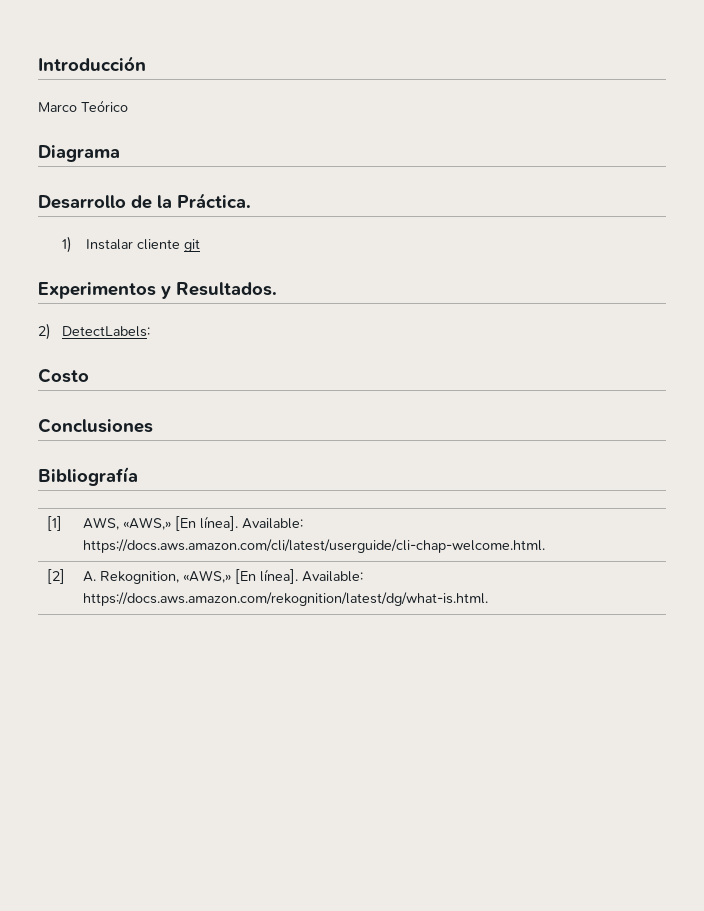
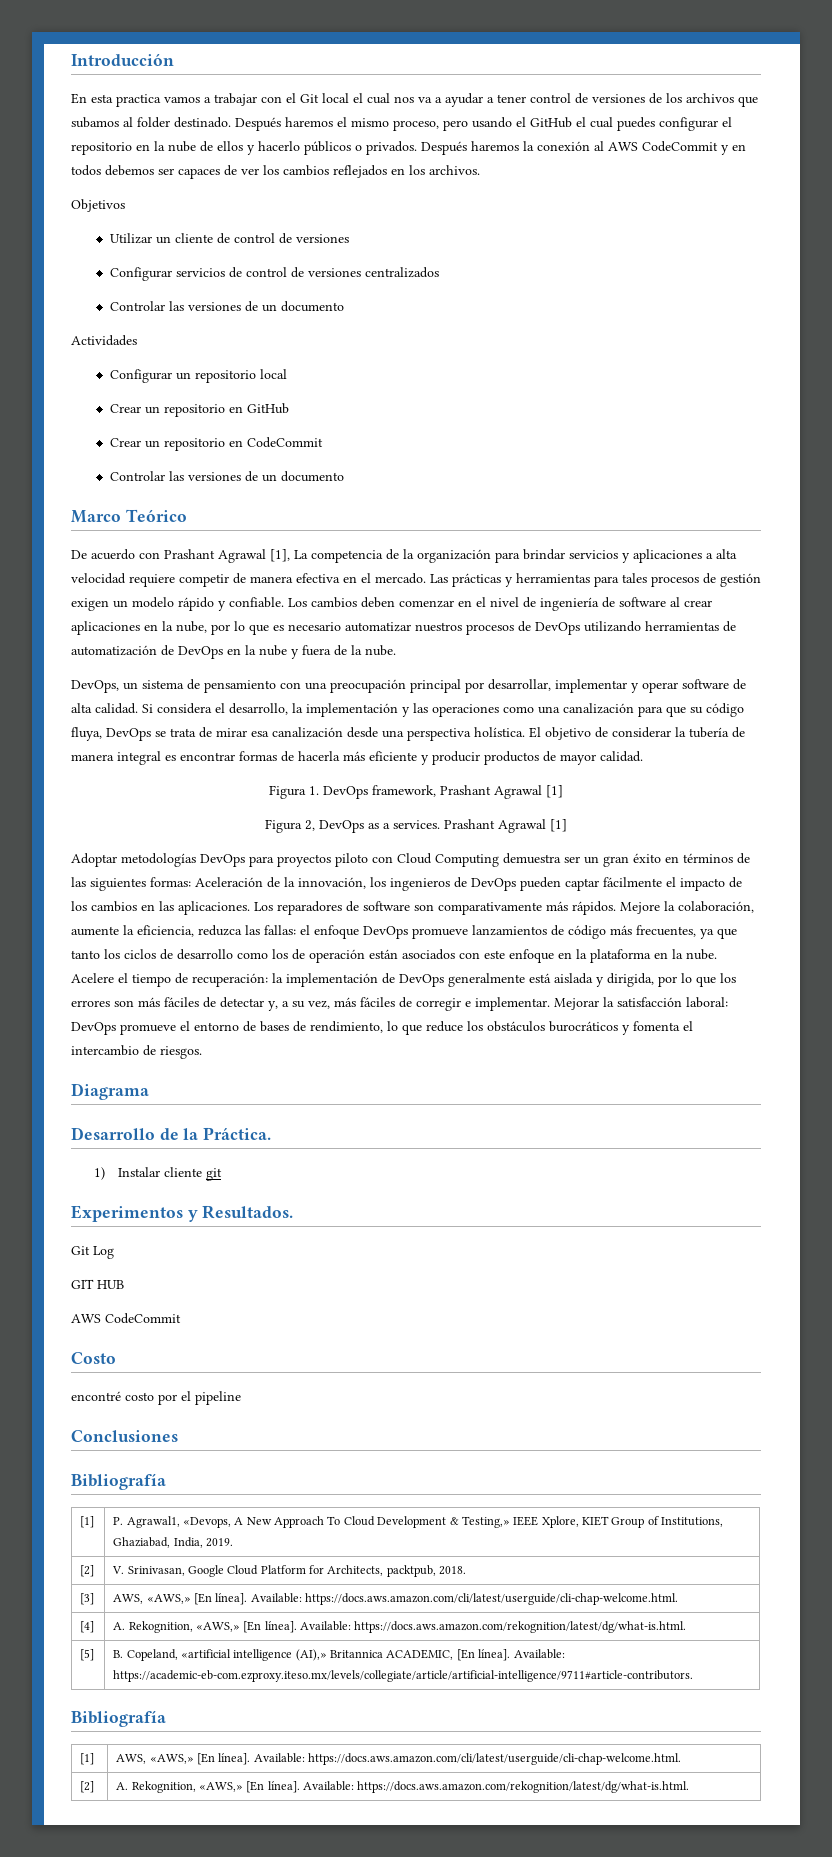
[38,100,128,112] Marco Teórico -> [71,93,758,107] [71,117,732,131] [71,141,746,155] [71,165,480,179] [71,199,125,212] [109,233,349,244] [109,267,439,281] [109,301,344,312] [71,335,137,346] [109,369,287,383] [109,403,289,417] [109,437,323,451] [109,471,344,482] [71,509,187,523] [71,549,737,563] [71,573,761,587] [71,597,712,611] [71,621,736,635] [71,645,396,659] [71,679,746,693] [71,703,744,717] [71,727,745,741] [71,751,643,765] [269,785,563,799] [265,819,567,833] [71,853,750,867] [71,877,742,891] [71,901,754,915] [71,925,737,939] [71,949,717,963] [71,973,736,987] [71,997,728,1011] [71,1021,693,1035] [71,1045,202,1059] En esta practica vamos a trabajar con el Git local el cual nos va a ayudar a tener control de versiones de los archivos que subamos al folder destinado. Después haremos el mismo proceso, pero usando el GitHub el cual puedes configurar el repositorio en la nube de ellos y hacerlo públicos o privados. Después haremos la conexión al AWS CodeCommit y en todos debemos ser capaces de ver los cambios reflejados en los archivos. // Objetivos // Utilizar un cliente de control de versiones // Configurar servicios de control de versiones centralizados // Controlar las versiones de un documento // Actividades // Configurar un repositorio local // Crear un repositorio en GitHub // Crear un repositorio en CodeCommit // Controlar las versiones de un documento // Marco Teórico // De acuerdo con Prashant Agrawal [1], La competencia de la organización para brindar servicios y aplicaciones a alta velocidad requiere competir de manera efectiva en el mercado. Las prácticas y herramientas para tales procesos de gestión exigen un modelo rápido y confiable. Los cambios deben comenzar en el nivel de ingeniería de software al crear aplicaciones en la nube, por lo que es necesario automatizar nuestros procesos de DevOps utilizando herramientas de automatización de DevOps en la nube y fuera de la nube. // DevOps, un sistema de pensamiento con una preocupación principal por desarrollar, implementar y operar software de alta calidad. Si considera el desarrollo, la implementación y las operaciones como una canalización para que su código fluya, DevOps se trata de mirar esa canalización desde una perspectiva holística. El objetivo de considerar la tubería de manera integral es encontrar formas de hacerla más eficiente y producir productos de mayor calidad. // Figura 1. DevOps framework, Prashant Agrawal [1] // Figura 2, DevOps as a services. Prashant Agrawal [1] // Adoptar metodologías DevOps para proyectos piloto con Cloud Computing demuestra ser un gran éxito en términos de las siguientes formas: Aceleración de la innovación, los ingenieros de DevOps pueden captar fácilmente el impacto de los cambios en las aplicaciones. Los reparadores de software son comparativamente más rápidos. Mejore la colaboración, aumente la eficiencia, reduzca las fallas: el enfoque DevOps promueve lanzamientos de código más frecuentes, ya que tanto los ciclos de desarrollo como los de operación están asociados con este enfoque en la plataforma en la nube. Acelere el tiempo de recuperación: la implementación de DevOps generalmente está aislada y dirigida, por lo que los errores son más fáciles de detectar y, a su vez, más fáciles de corregir e implementar. Mejorar la satisfacción laboral: DevOps promueve el entorno de bases de rendimiento, lo que reduce los obstáculos burocráticos y fomenta el intercambio de riesgos.
[38,323,150,340] [38,368,89,383] [38,418,153,433] 2) DetectLabels: // Costo // Conclusiones -> [71,1246,114,1259] [71,1279,124,1289] [71,1313,181,1324] [71,1352,116,1364] [71,1391,241,1405] [71,1430,178,1442] [71,1473,166,1490] [80,1516,95,1528] [113,1516,724,1528] [113,1537,233,1548] [80,1565,95,1577] [112,1565,467,1577] [80,1593,95,1605] [113,1593,679,1605] [80,1621,95,1633] [113,1621,687,1633] [80,1649,95,1661] [113,1649,565,1661] [113,1670,694,1682] Git Log // GIT HUB // AWS CodeCommit // Costo // encontré costo por el pipeline // Conclusiones // Bibliografía // [1] | P. Agrawal1, «Devops, A New Approach To Cloud Development & Testing,» IEEE Xplore, KIET Group of Institutions, Ghaziabad, India, 2019. // [2] | V. Srinivasan, Google Cloud Platform for Architects, packtpub, 2018. // [3] | AWS, «AWS,» [En línea]. Available: https://docs.aws.amazon.com/cli/latest/userguide/cli-chap-welcome.html. // [4] | A. Rekognition, «AWS,» [En línea]. Available: https://docs.aws.amazon.com/rekognition/latest/dg/what-is.html. // [5] | B. Copeland, «artificial intelligence (AI),» Britannica ACADEMIC, [En línea]. Available: https://academic-eb-com.ezproxy.iteso.mx/levels/collegiate/article/artificial-intelligence/9711#article-contributors.

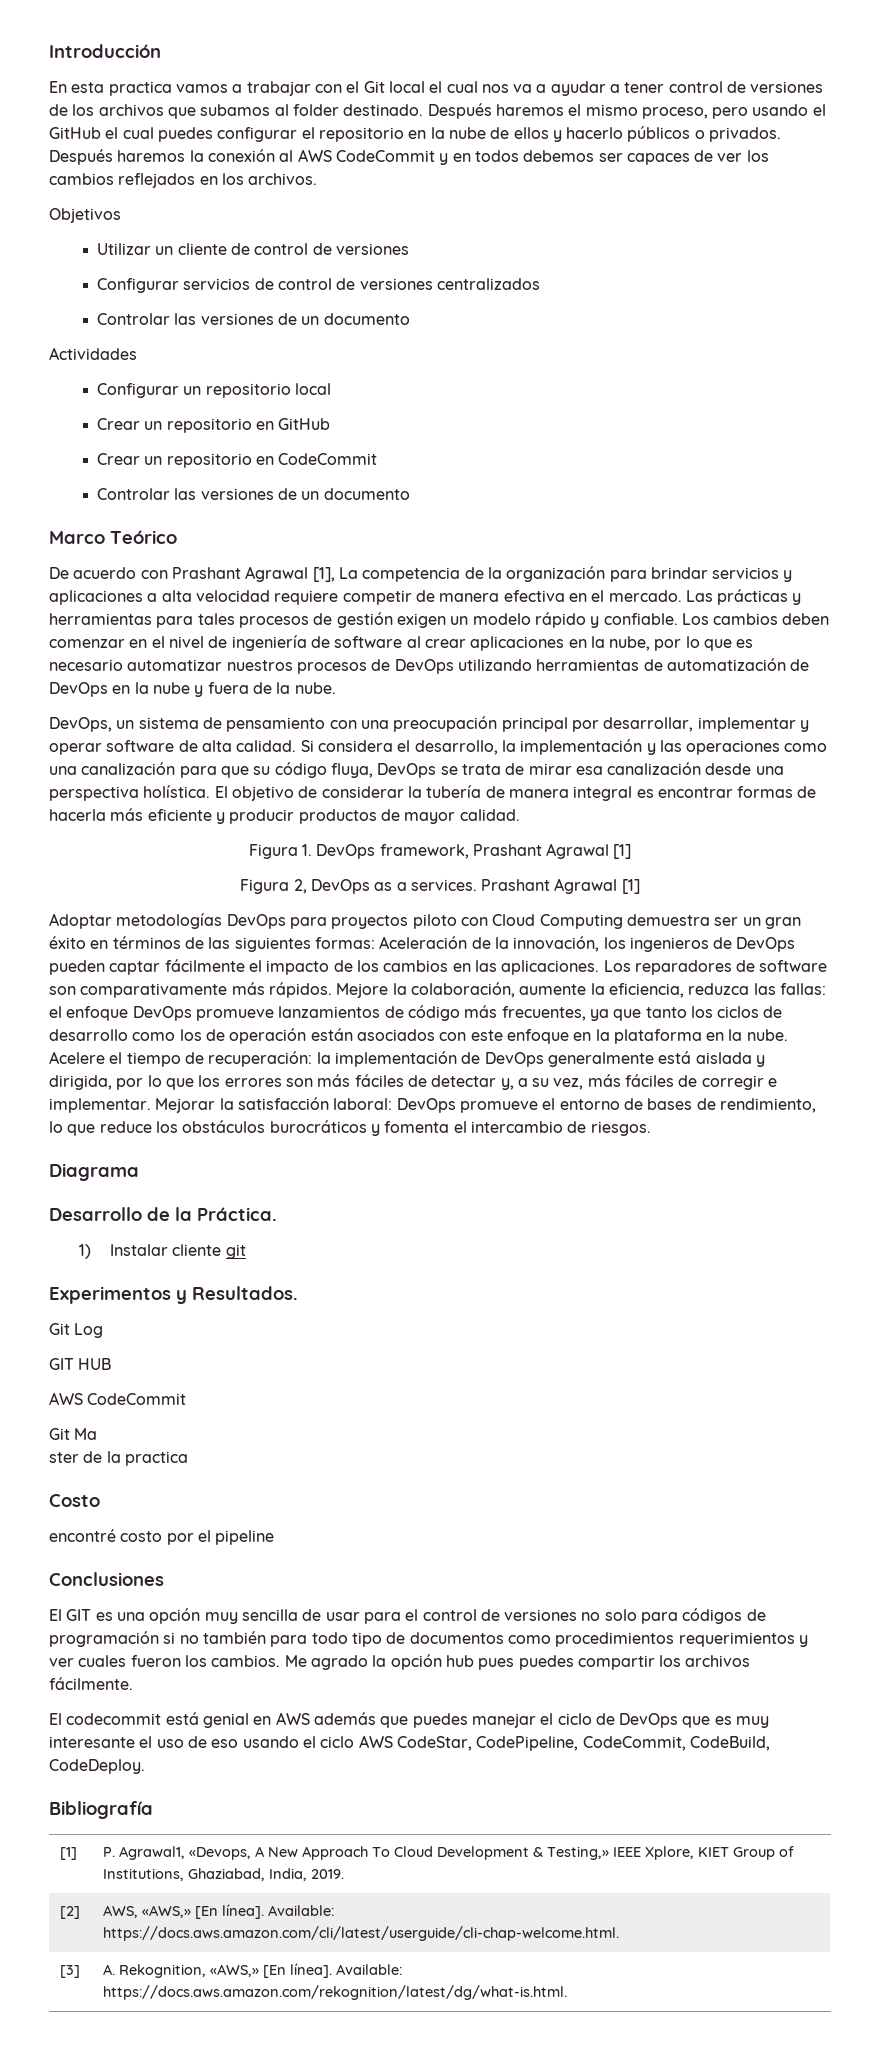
(181, 1318) none -> [49,1428,98,1440] [49,1451,188,1466] // Git Ma // ster de la practica
(178, 1436) none -> [49,1608,766,1624] [49,1631,808,1647] [49,1654,751,1670] [49,1677,133,1690] [49,1712,770,1728] [49,1735,770,1751] [49,1759,145,1774] // El GIT es una opción muy sencilla de usar para el control de versiones no solo para códigos de programación si no también para todo tipo de documentos como procedimientos requerimientos y ver cuales fueron los cambios. Me agrado la opción hub pues puedes compartir los archivos fácilmente. // El codecommit está genial en AWS además que puedes manejar el ciclo de DevOps que es muy interesante el uso de eso usando el ciclo AWS CodeStar, CodePipeline, CodeCommit, CodeBuild, CodeDeploy.
[112,1565,467,1577] [80,1593,95,1605] [113,1593,679,1605] [80,1621,95,1633] [113,1621,687,1633] [80,1649,95,1661] [113,1649,565,1661] [113,1670,694,1682] [71,1710,166,1727] [80,1753,95,1765] [116,1753,682,1765] [80,1781,95,1793] [116,1781,690,1793] | V. Srinivasan, Google Cloud Platform for Architects, packtpub, 2018. // [3] | AWS, «AWS,» [En línea]. Available: https://docs.aws.amazon.com/cli/latest/userguide/cli-chap-welcome.html. // [4] | A. Rekognition, «AWS,» [En línea]. Available: https://docs.aws.amazon.com/rekognition/latest/dg/what-is.html. // [5] | B. Copeland, «artificial intelligence (AI),» Britannica ACADEMIC, [En línea]. Available: https://academic-eb-com.ezproxy.iteso.mx/levels/collegiate/article/artificial-intelligence/9711#article-contributors. // Bibliografía // [1] | AWS, «AWS,» [En línea]. Available: https://docs.aws.amazon.com/cli/latest/userguide/cli-chap-welcome.html. // [2] | A. Rekognition, «AWS,» [En línea]. Available: https://docs.aws.amazon.com/rekognition/latest/dg/what-is.html. -> [103,1904,335,1919] [103,1926,620,1941] [60,1965,81,1978] [103,1963,403,1978] [103,1985,568,2000] | AWS, «AWS,» [En línea]. Available: https://docs.aws.amazon.com/cli/latest/userguide/cli-chap-welcome.html. // [3] | A. Rekognition, «AWS,» [En línea]. Available: https://docs.aws.amazon.com/rekognition/latest/dg/what-is.html.

